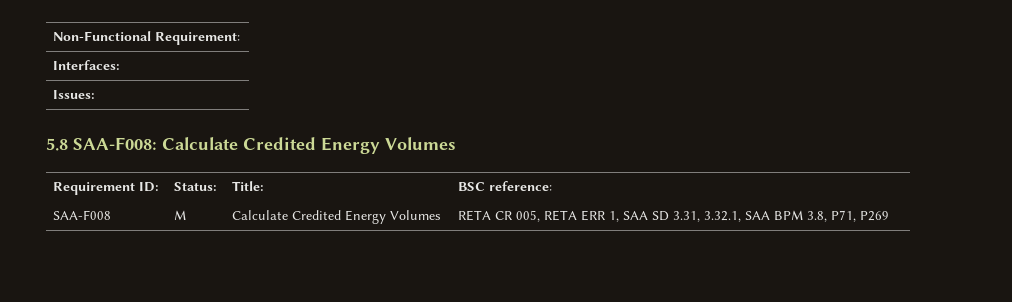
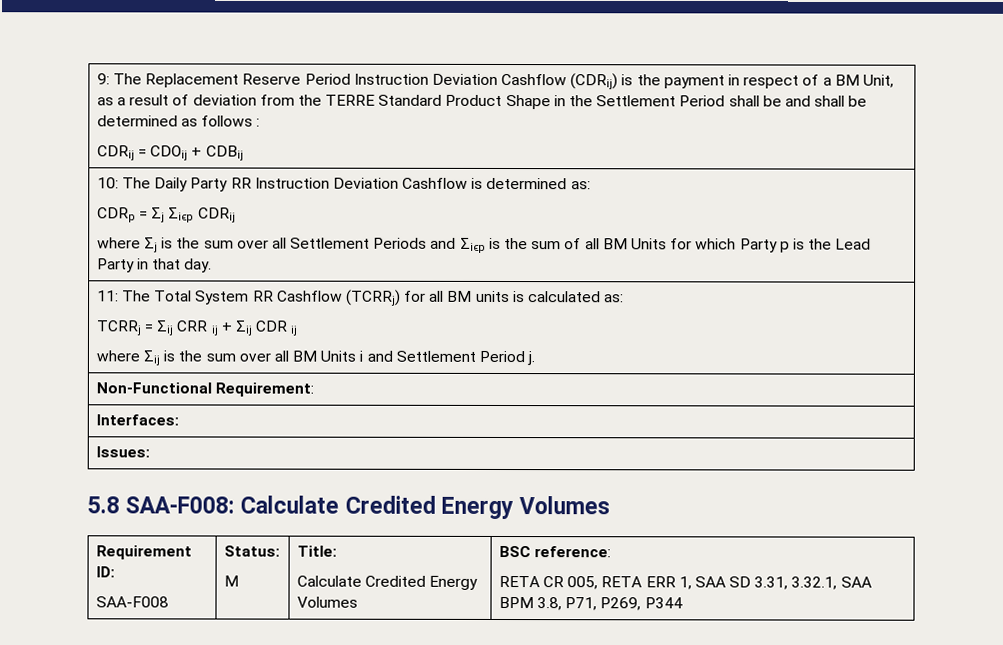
(52, 36) none -> [96,73,894,90] [96,94,868,110] [96,115,261,127] [96,145,244,161] [96,177,591,192] [96,207,236,223] [96,237,872,253] [96,258,213,273] [96,289,625,306] [95,320,298,336] [95,350,536,366] 9: The Replacement Reserve Period Instruction Deviation Cashflow (CDRij) is the payment in respect of a BM Unit, as a result of deviation from the TERRE Standard Product Shape in the Settlement Period shall be and shall be determined as follows : // CDRij = CDOij + CDBij // 10: The Daily Party RR Instruction Deviation Cashflow is determined as: // CDRp = Σj Σiϵp CDRij // where Σj is the sum over all Settlement Periods and Σiϵp is the sum of all BM Units for which Party p is the Lead Party in that day. // 11: The Total System RR Cashflow (TCRRj) for all BM units is calculated as: // TCRRj = Σij CRR ij + Σij CDR ij // where Σij is the sum over all BM Units i and Settlement Period j. //
[859,211,889,221] P269 -> [600,597,683,611] P269, P344

